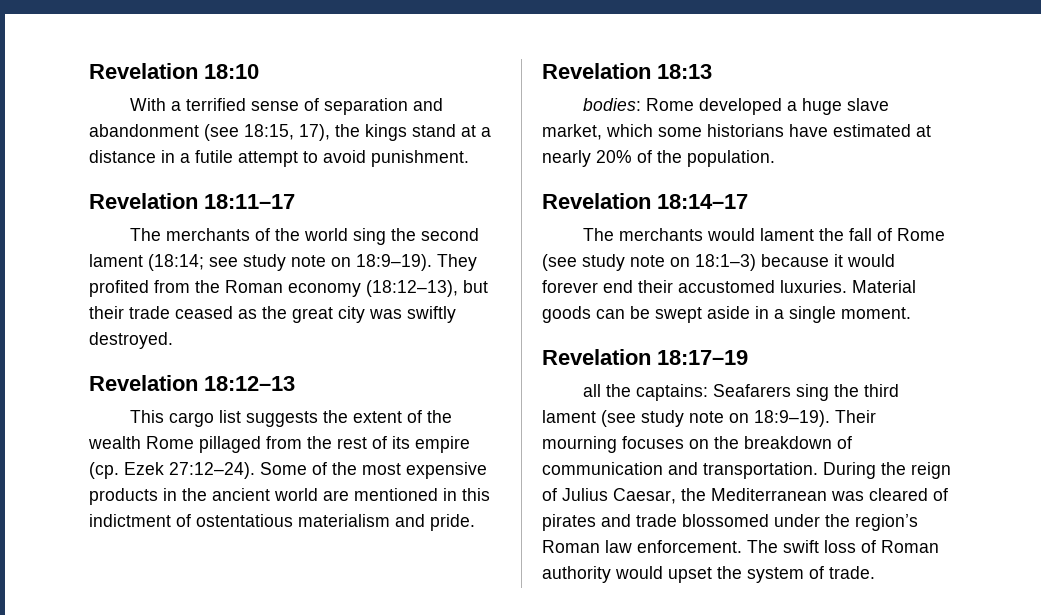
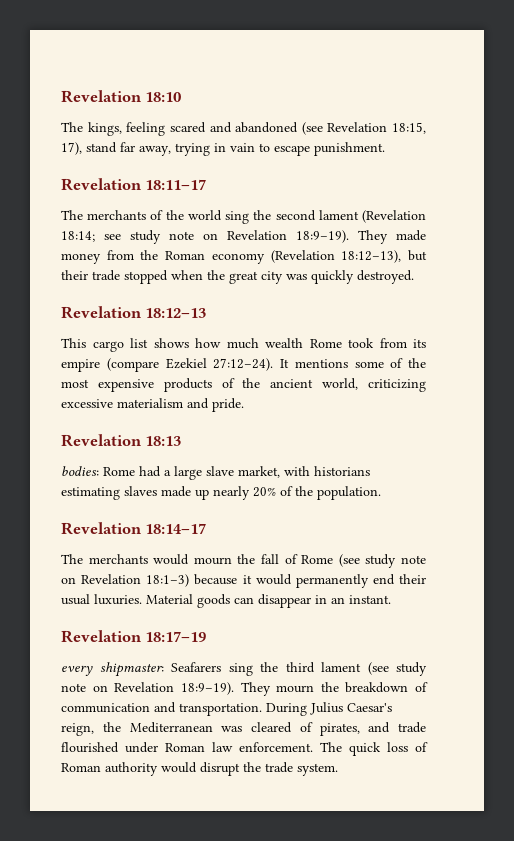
[129,98,443,115] [89,124,491,141] [89,150,366,167] With a terrified sense of separation and abandonment (see 18:15, 17), the kings stand at a distance in a futile attempt to avoid -> [61,122,426,136] [61,142,310,156] The kings, feeling scared and abandoned (see Revelation 18:15, 17), stand far away, trying in vain to escape
[148,254,204,271] (18:14; -> [362,210,427,223] [61,231,95,242] (Revelation 18:14;
[356,254,477,271] [89,280,149,297] 18:9–19). They profited -> [227,230,426,244] [61,253,101,264] Revelation 18:9–19). They made money
[366,280,458,297] (18:12–13), -> [270,250,402,263] (Revelation 18:12–13),
[175,306,257,319] ceased as -> [124,270,203,284] stopped when
[407,306,456,323] swiftly -> [311,270,354,284] quickly
[245,410,452,427] [88,436,470,453] [89,462,307,479] suggests the extent of the wealth Rome pillaged from the rest of its empire (cp. Ezek 27:12–24). Some -> [153,338,426,349] [61,358,384,372] shows how much wealth Rome took from its empire (compare Ezekiel 27:12–24). It mentions some
[163,488,177,501] in -> [221,378,235,388] of
[274,488,490,501] [89,514,293,527] world are mentioned in this indictment of ostentatious -> [322,378,426,392] [61,399,113,408] world, criticizing excessive
[698,98,889,115] [542,124,931,140] developed a huge slave market, which some historians have estimated at -> [139,466,370,480] [61,486,209,500] had a large slave market, with historians estimating slaves made up
[759,228,814,241] lament -> [193,557,232,565] mourn
(690, 262) none -> [81,574,142,584] Revelation
[542,280,598,293] forever -> [295,574,369,588] permanently
[678,280,775,293] accustomed -> [61,594,90,605] usual
[630,306,911,323] be swept aside in a single moment. -> [258,594,391,608] disappear in an instant.
[582,384,708,401] all the captains: -> [61,662,164,677] every shipmaster:
[754,410,876,427] [542,436,709,453] 18:9–19). Their mourning focuses on -> [114,682,315,696] Revelation 18:9–19). They mourn
[881,462,951,479] [542,488,676,504] the reign of Julius Caesar, -> [310,702,392,715] [61,723,94,736] Julius Caesar's reign,
[542,514,596,531] pirates -> [319,723,360,736] pirates,
[682,514,918,531] blossomed under the region’s -> [61,742,158,753] flourished under
[783,540,819,553] swift -> [349,742,381,756] quick
[668,566,875,583] upset the system of trade. -> [200,762,338,776] disrupt the trade system.

